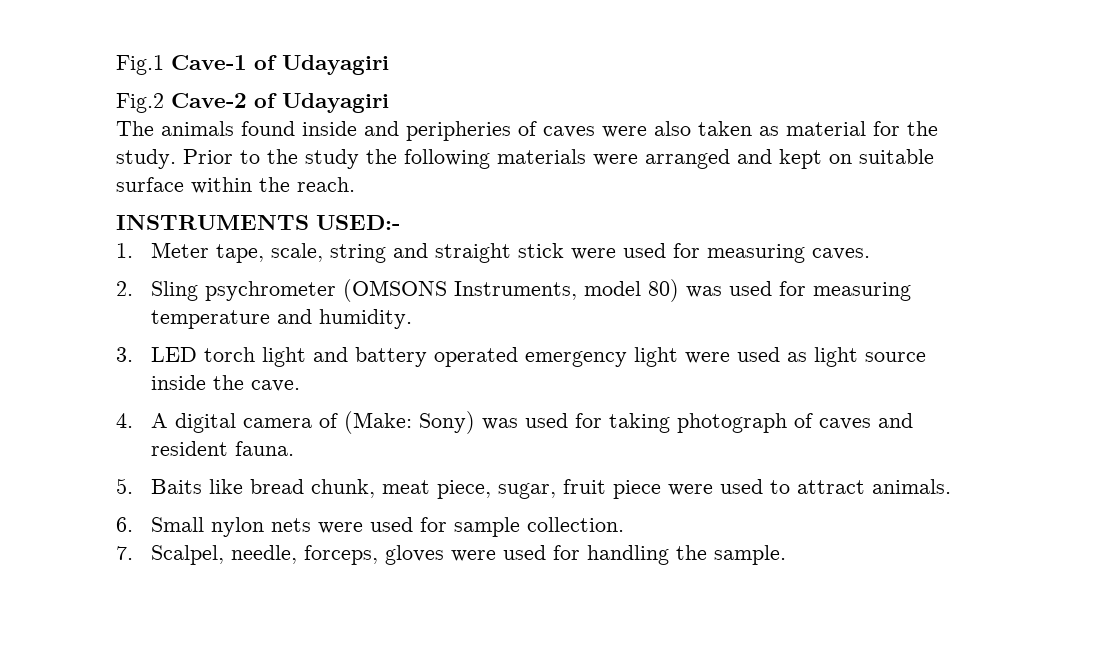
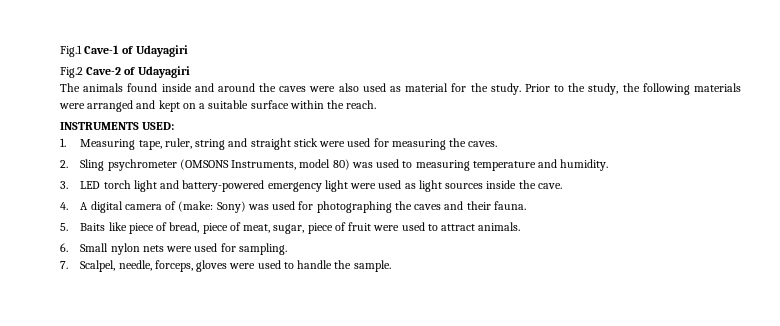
[406,121,537,141] peripheries of -> [217,83,277,92] around the
[698,121,752,136] taken -> [362,83,386,92] used
[305,149,359,169] study -> [588,83,619,95] study,
(852, 159) none -> [199,103,206,109] a
[316,215,400,230] USED:- -> [142,122,175,130] USED:
[151,242,324,263] Meter tape, scale, -> [80,138,192,150] Measuring tape, ruler,
(806, 253) none -> [449,138,467,147] the
[779,281,807,296] for -> [402,161,413,168] to
[355,347,519,367] battery operated -> [182,180,265,192] battery-powered
[865,352,927,362] source -> [445,183,484,189] sources
[344,411,413,434] (Make: -> [178,201,214,212] (make:
[609,413,814,433] taking photograph of -> [316,201,412,213] photographing the
[151,441,229,456] resident -> [466,201,491,210] their
[250,479,662,499] bread chunk, meat piece, sugar, fruit piece -> [128,222,372,234] piece of bread, piece of meat, sugar, piece of fruit
[454,517,625,537] sample collection. -> [238,243,287,255] sampling.
[553,545,670,565] for handling -> [283,260,333,269] to handle

